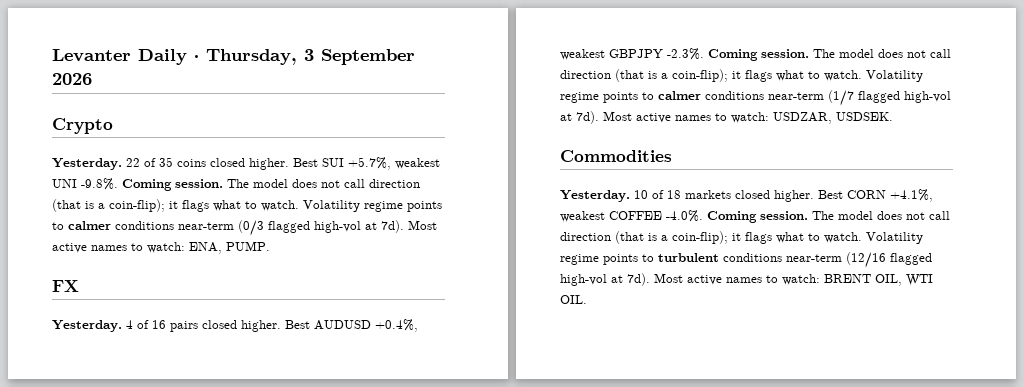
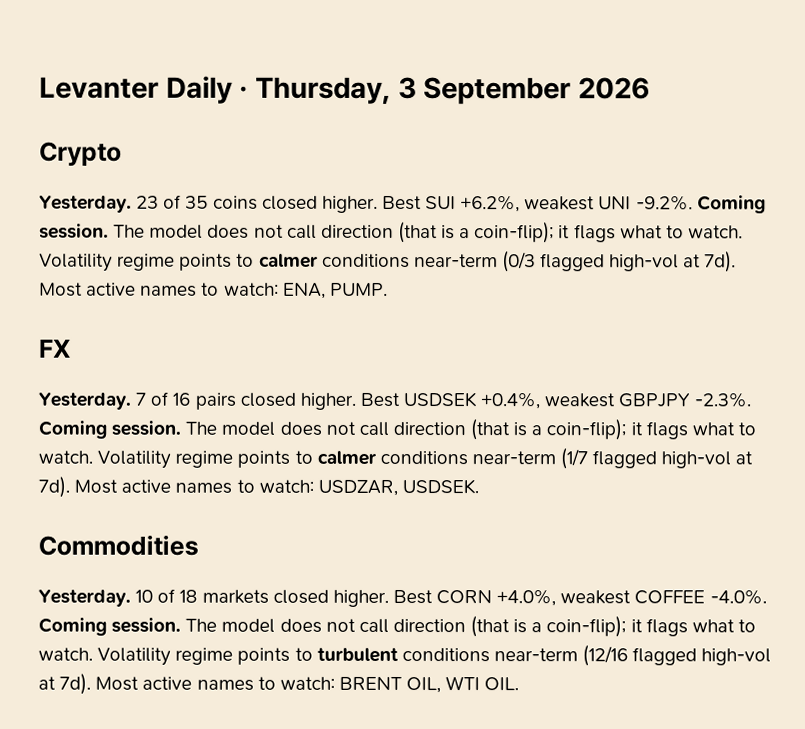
[126,158,140,167] 22 -> [136,195,160,209] 23
[348,157,391,170] +5.7%, -> [460,195,521,213] +6.2%,
[81,178,118,190] -9.8%. -> [635,195,693,211] -9.2%.
[126,320,133,329] 4 -> [135,392,147,406] 7
[314,320,371,330] AUDUSD -> [403,392,478,408] USDSEK
[890,189,933,202] +4.1%, -> [496,589,557,607] +4.0%,

